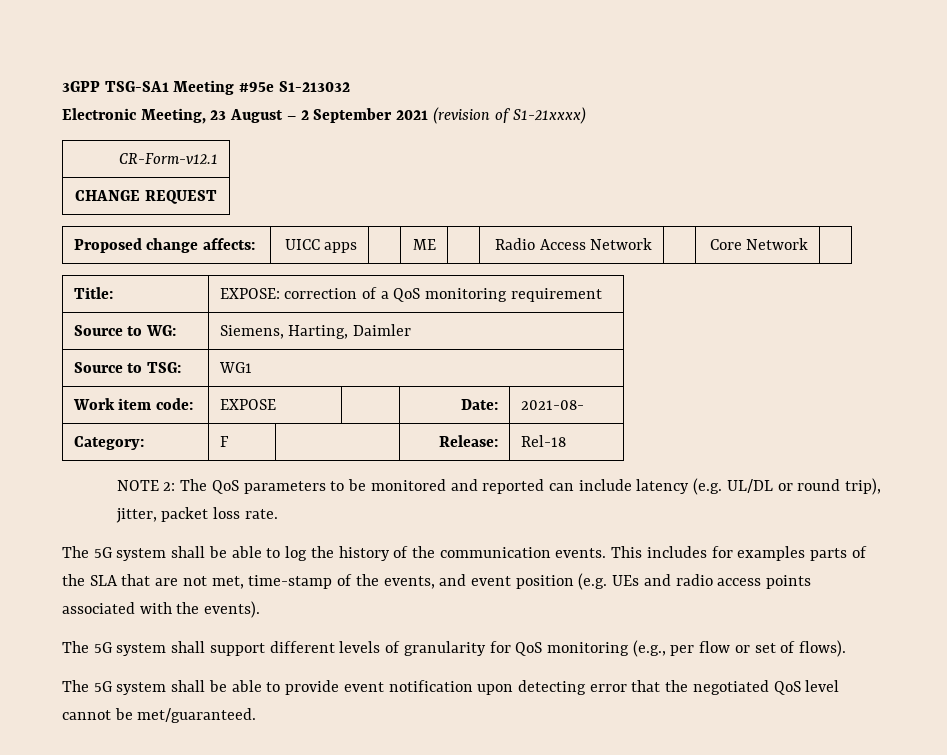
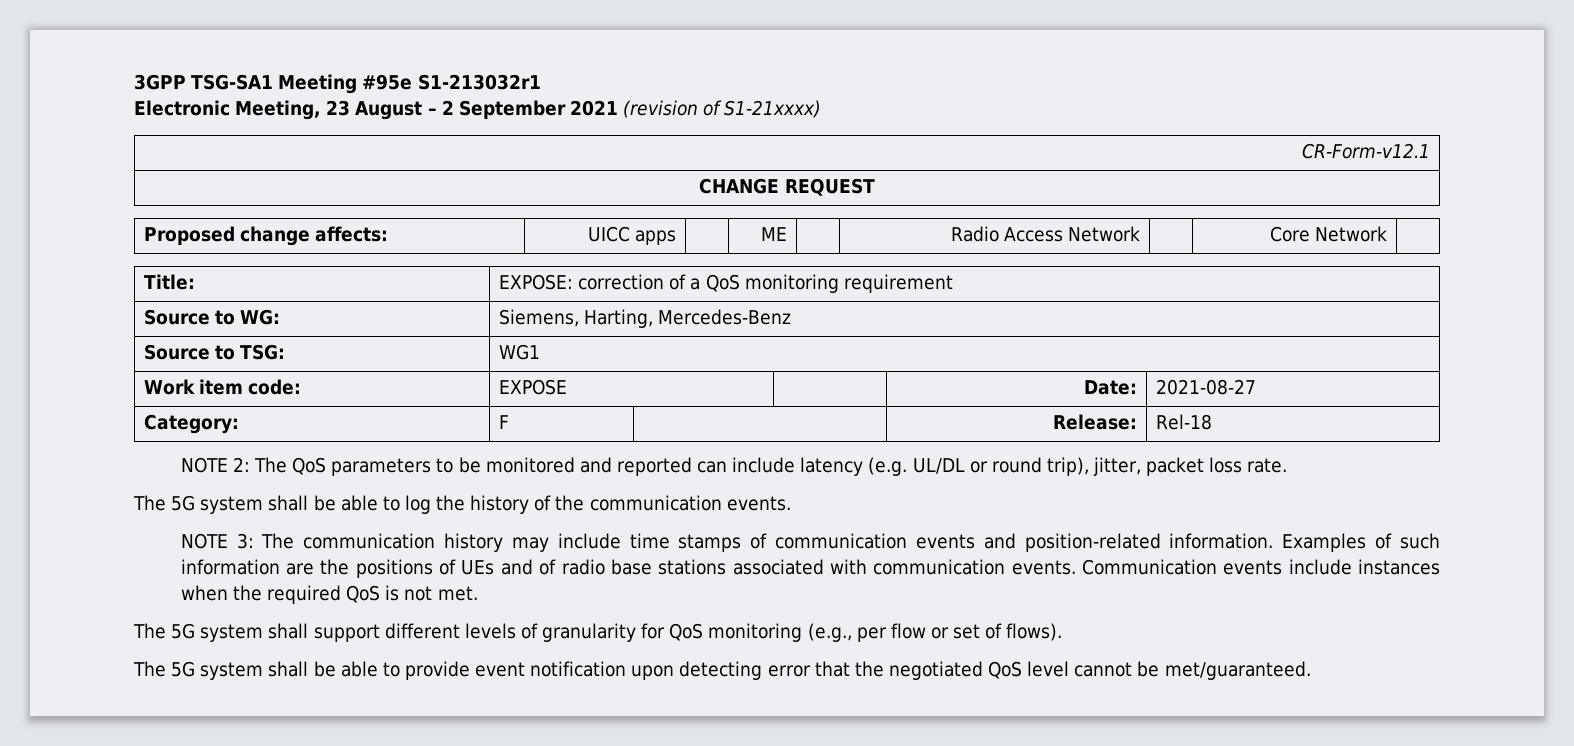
[278,81,350,92] S1-213032 -> [417,74,541,90] S1-213032r1
[353,324,412,336] Daimler -> [658,309,792,325] Mercedes-Benz
[520,400,584,410] 2021-08- -> [1156,379,1257,395] 2021-08-27
[611,546,867,561] [62,573,812,590] [62,601,261,618] This includes for examples parts of the SLA that are not met, time-stamp of the events, and event position (e.g. UEs and radio access points associated with the events). -> [180,533,1440,552] [180,559,1440,578] [180,585,478,604] // NOTE 3: The communication history may include time stamps of communication events and position-related information. Examples of such information are the positions of UEs and of radio base stations associated with communication events. Communication events include instances when the required QoS is not met.

